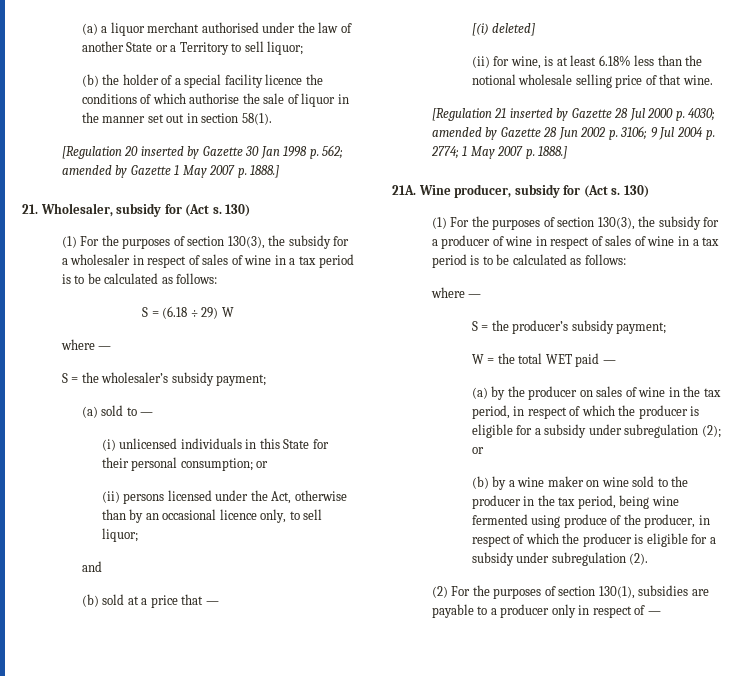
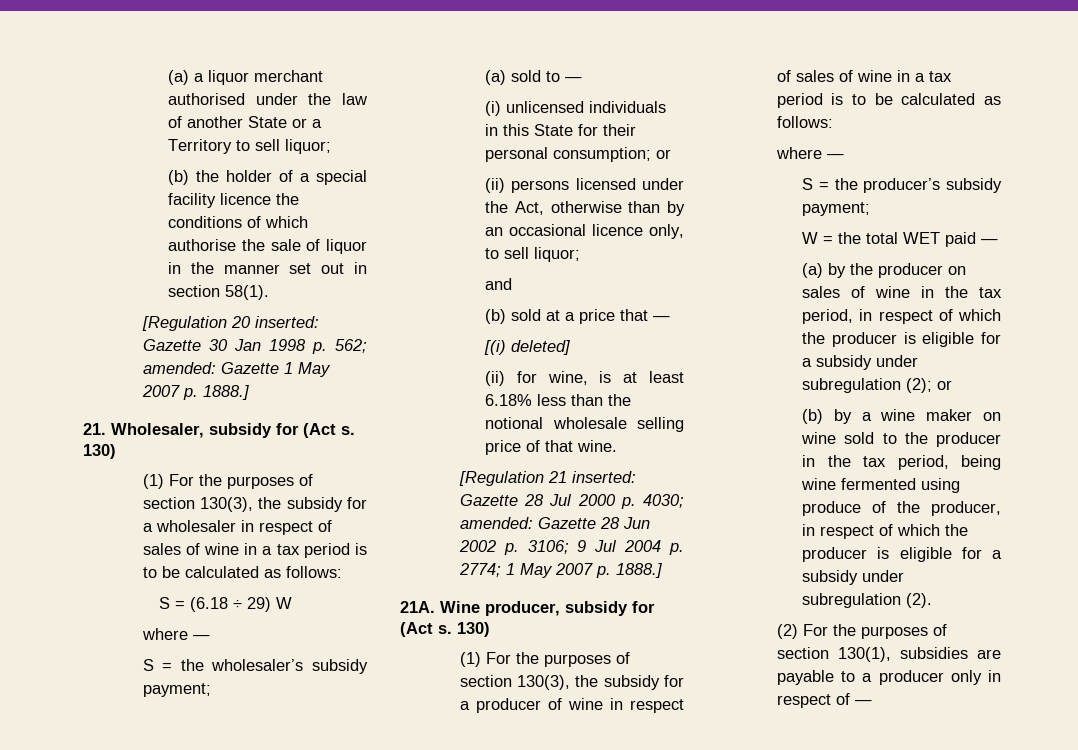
[140,146,200,159] inserted by -> [254,316,319,328] inserted:
[61,165,128,178] amended by -> [142,362,216,374] amended:
[509,108,569,121] inserted by -> [571,471,636,483] inserted:
[431,127,498,140] amended by -> [459,517,533,529] amended:

